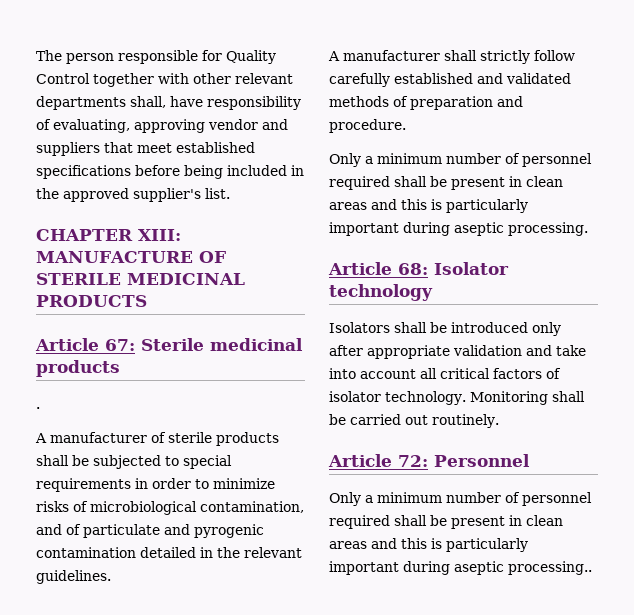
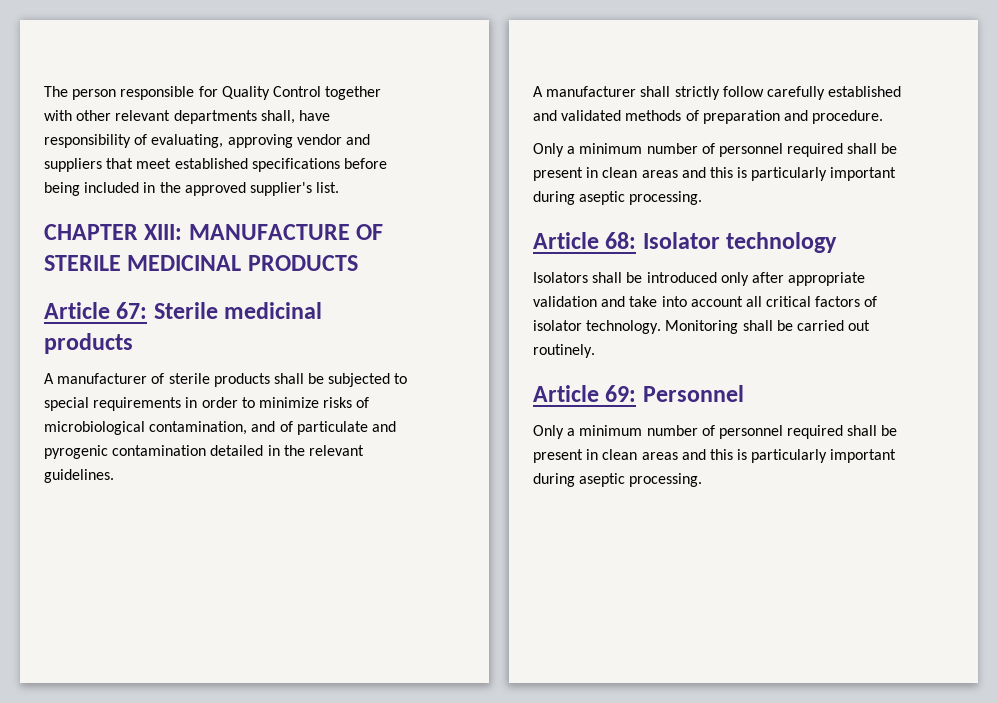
[36,407,40,409] // . -> (133, 343) none
[398,455,428,467] 72: -> [605,385,637,402] 69:
[508,561,592,575] processing.. -> [629,473,703,487] processing.

